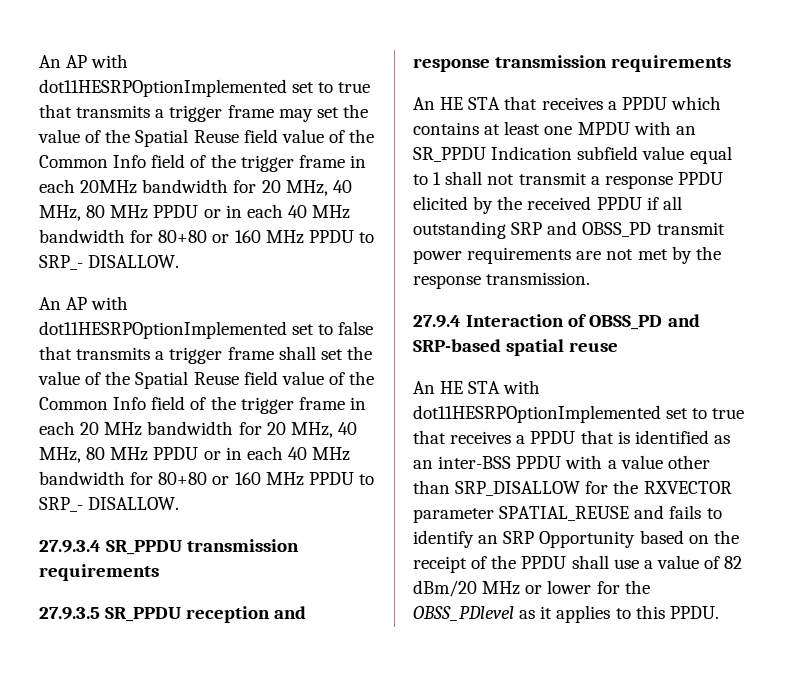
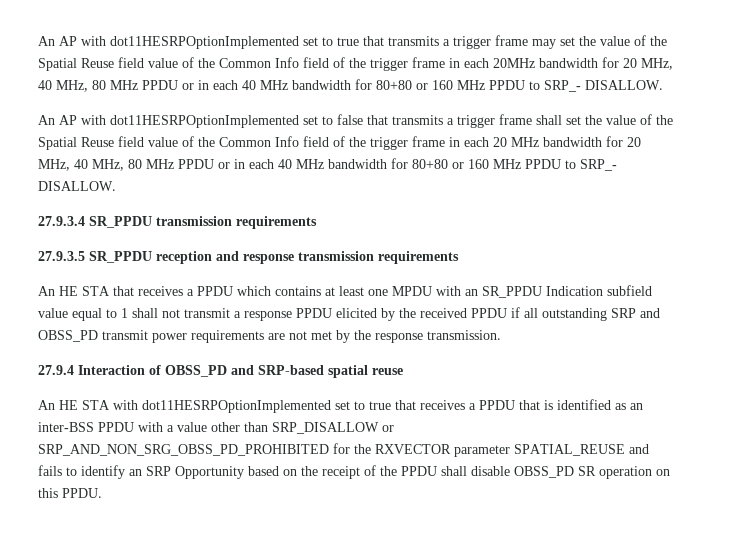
(581, 488) none -> [382,425,394,432] [38,444,329,456] or SRP_AND_NON_SRG_OBSS_PD_PROHIBITED
[613,555,743,569] [413,580,650,597] [413,605,631,623] use a value of 82 dBm/20 MHz or lower for the OBSS_PDlevel as it applies to -> [471,466,670,479] disable OBSS_PD SR operation on

